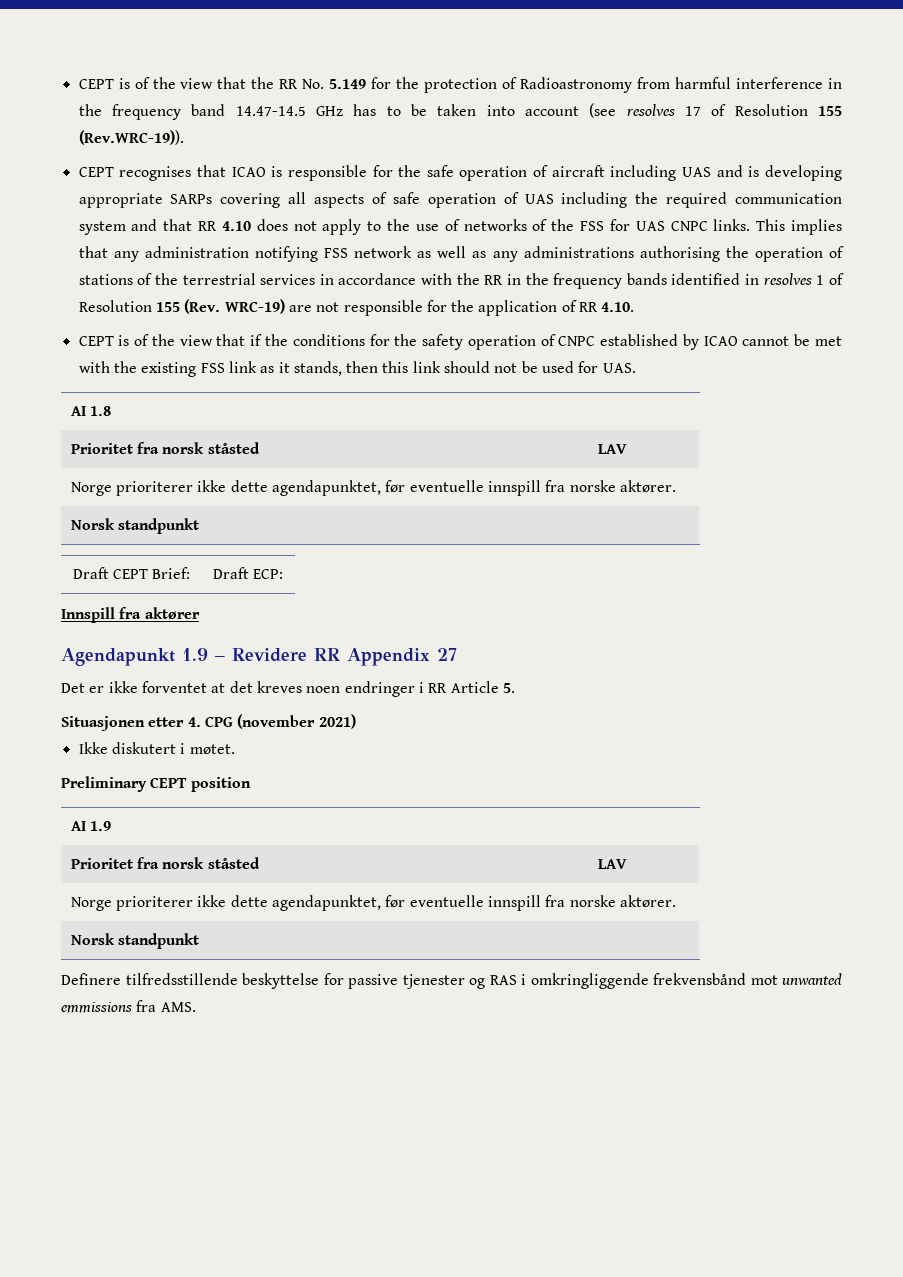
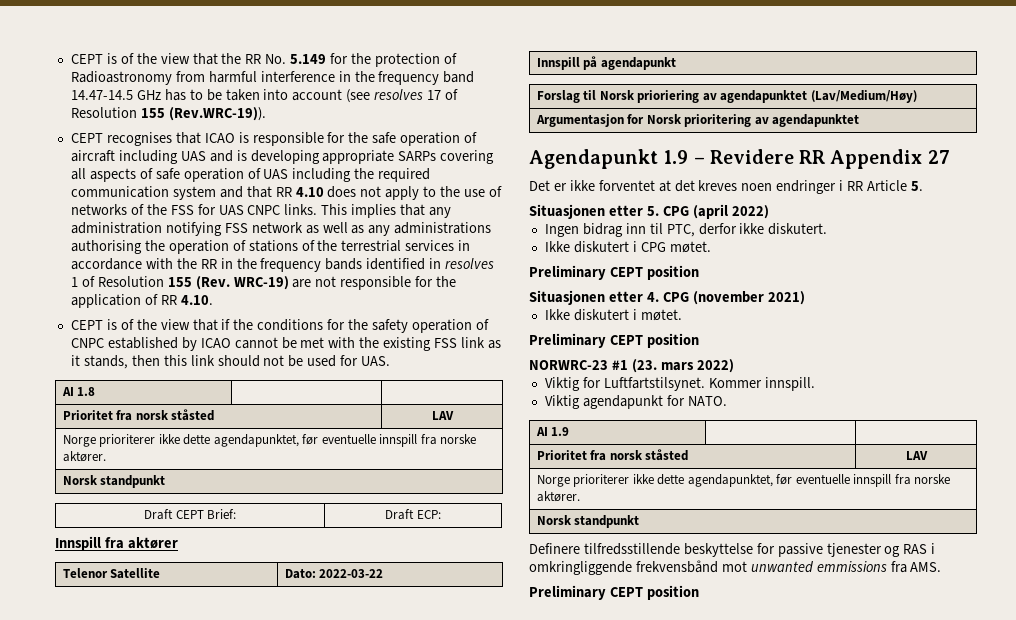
(200, 613) none -> [62,568,161,579] [284,569,384,579] [536,56,676,70] [536,90,917,103] [535,114,860,127] // Telenor Satellite | Dato: 2022-03-22 // Innspill på agendapunkt // Forslag til Norsk prioriering av agendapunktet (Lav/Medium/Høy) // Argumentasjon for Norsk prioritering av agendapunktet
(515, 688) none -> [529,204,769,219] [544,223,828,237] [544,241,711,253] [529,265,699,280] // Situasjonen etter 5. CPG (april 2022) // Ingen bidrag inn til PTC, derfor ikke diskutert. // Ikke diskutert i CPG møtet. // Preliminary CEPT position
(251, 784) none -> [529,359,734,373] [544,377,815,391] [544,395,727,409] // NORWRC-23 #1 (23. mars 2022) // Viktig for Luftfartstilsynet. Kommer innspill. // Viktig agendapunkt for NATO.
(196, 1007) none -> [529,585,699,600] // Preliminary CEPT position

